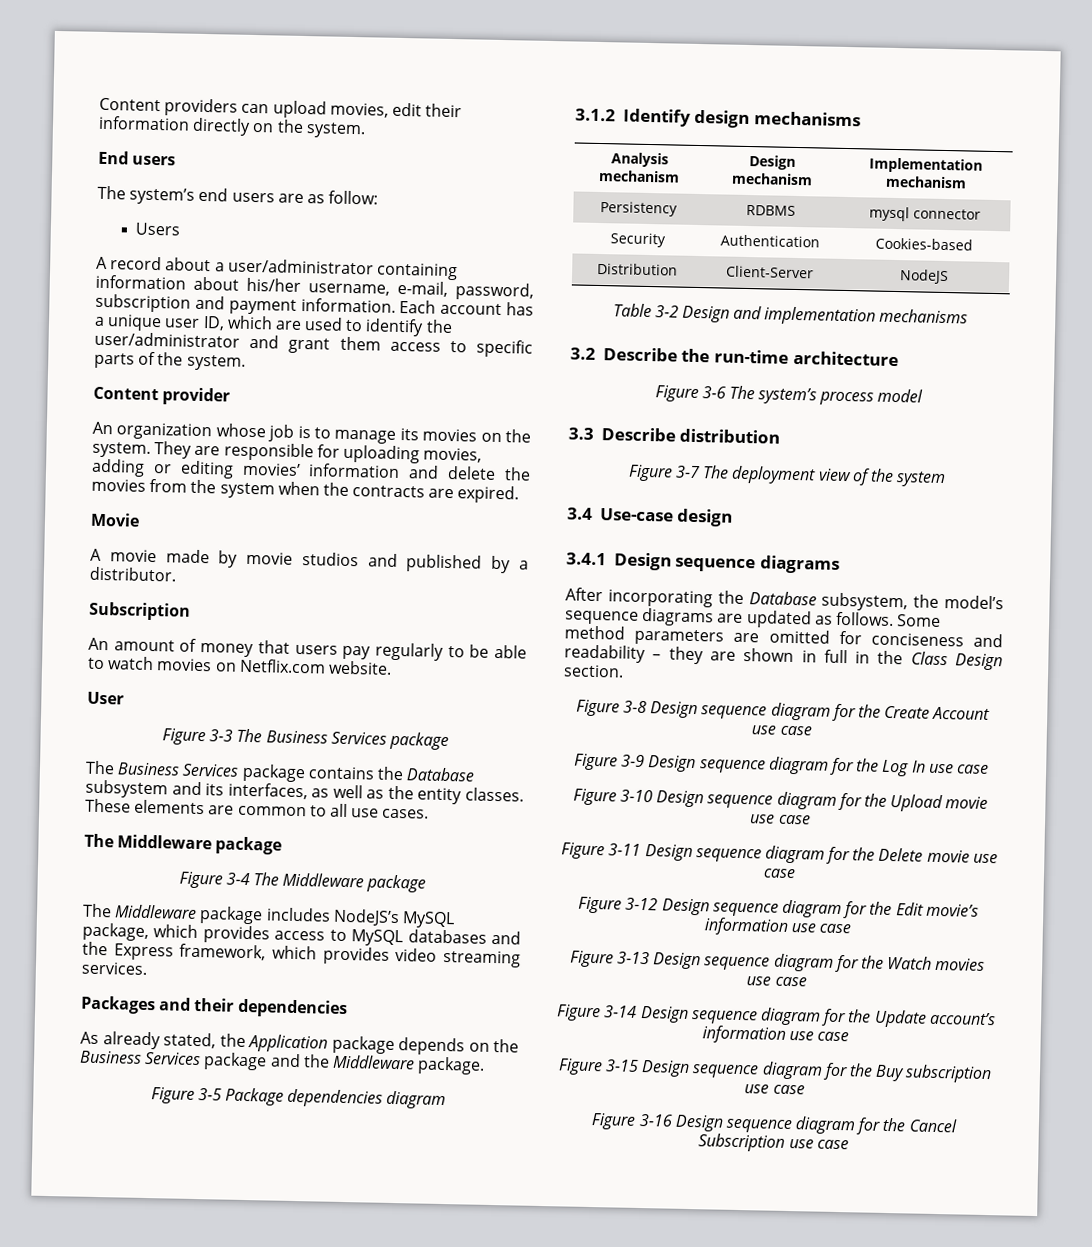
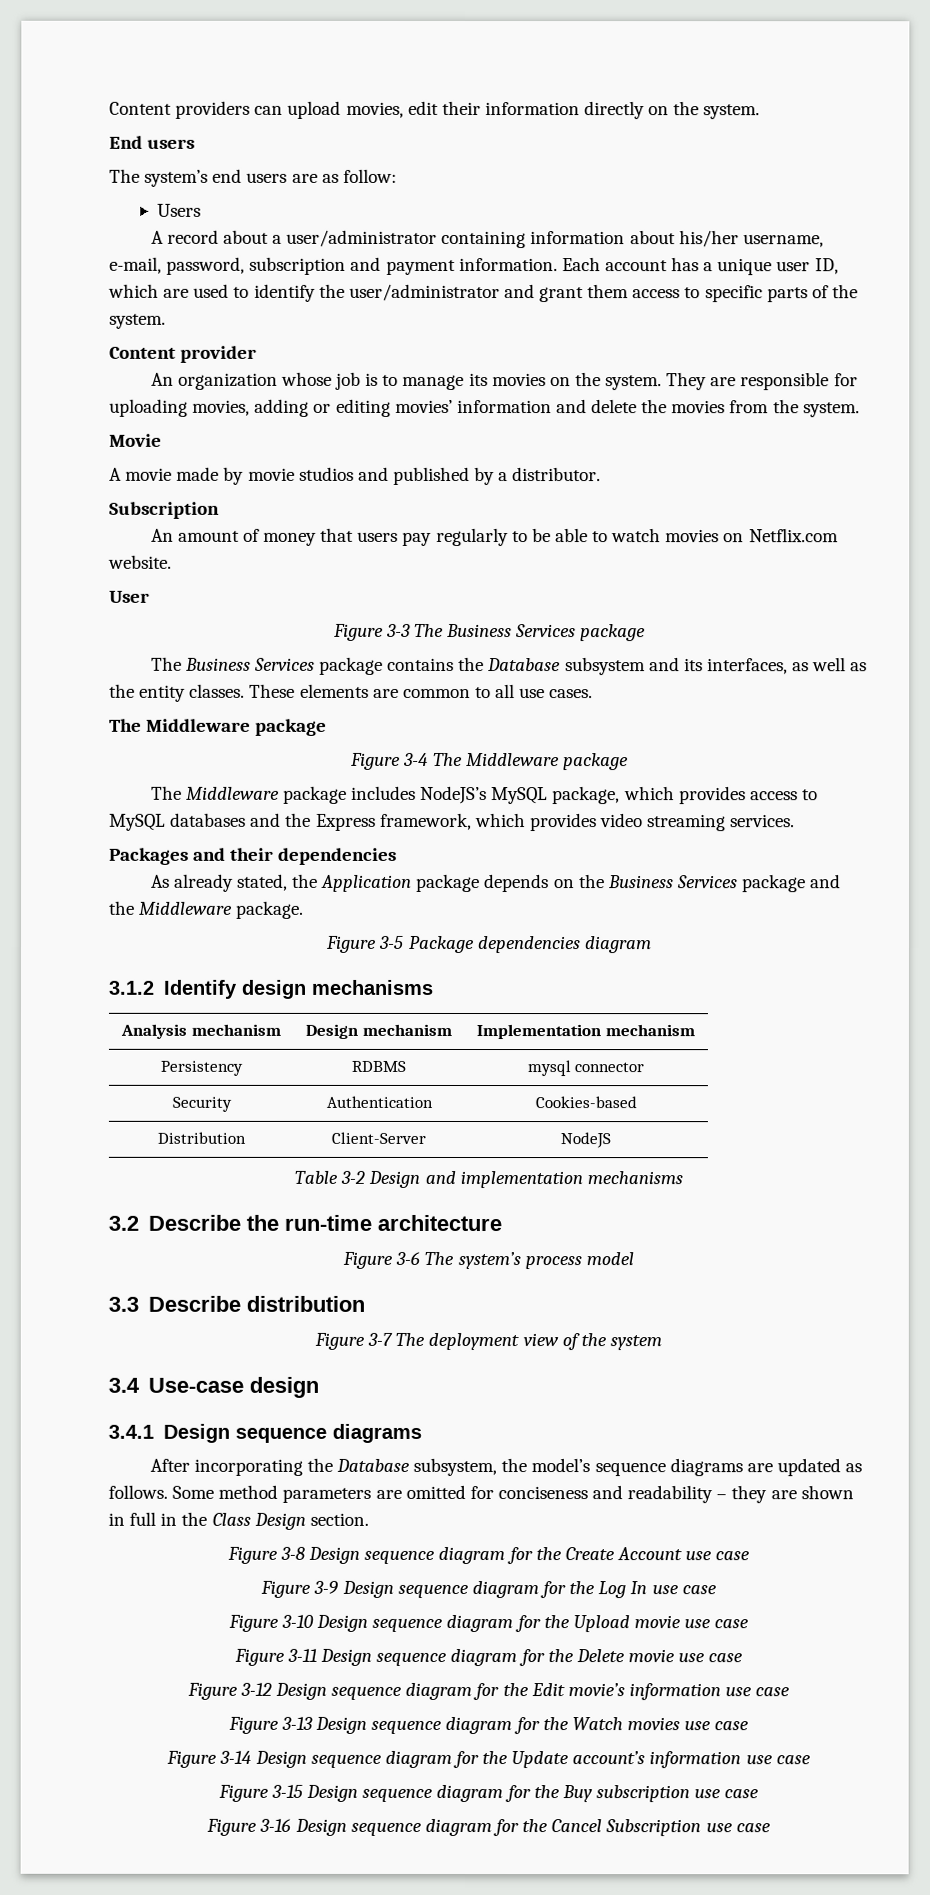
[219,481,520,504] system when the contracts are expired. -> [802,402,860,418] system.

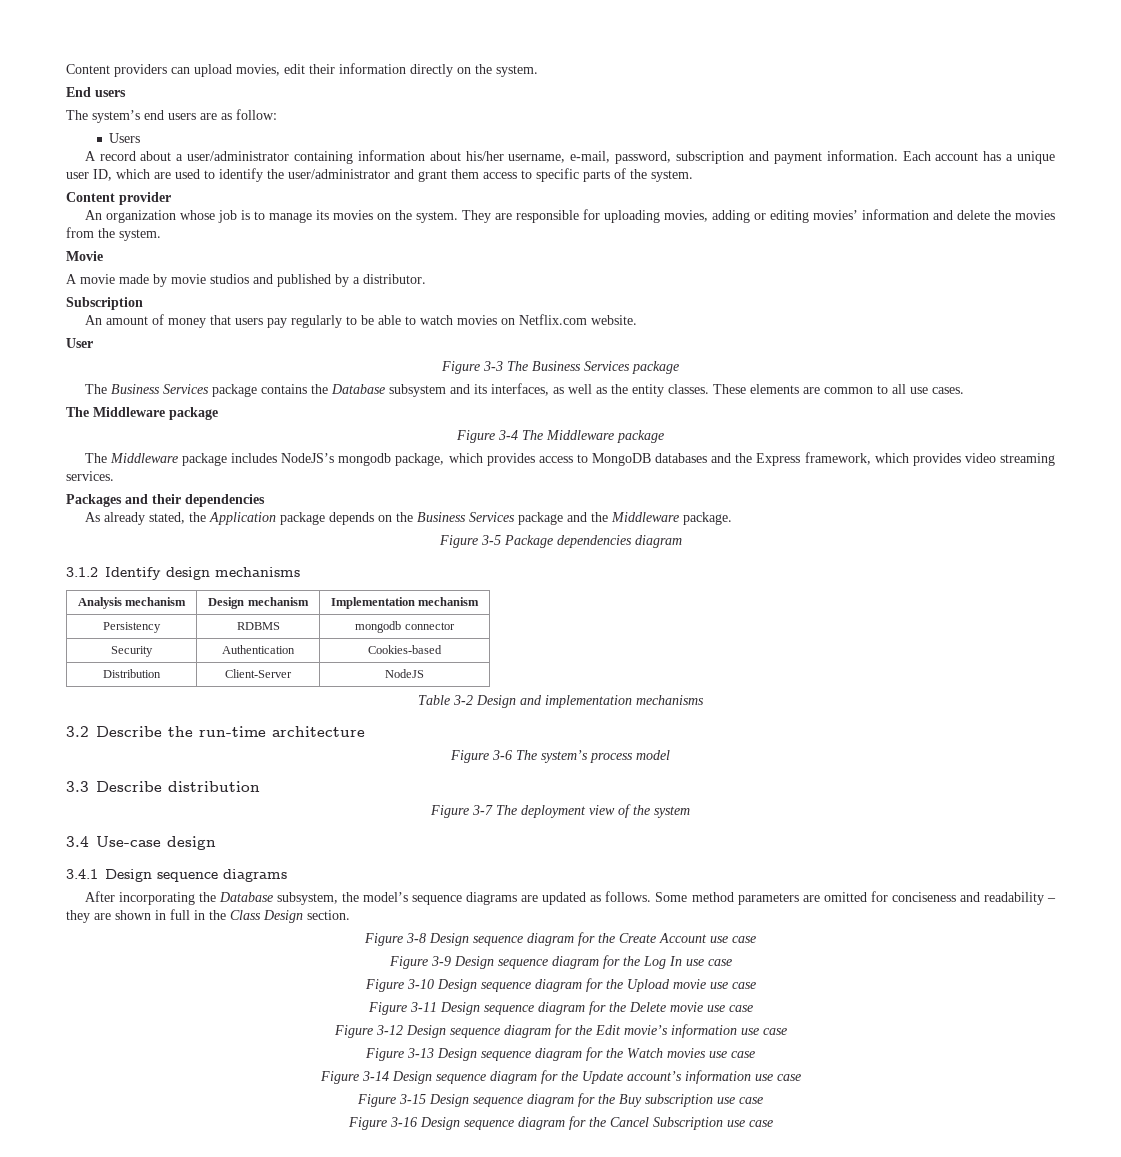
[491,787,549,805] MySQL -> [338,453,392,466] mongodb
[109,813,166,831] MySQL -> [591,453,651,466] MongoDB
[526,1060,571,1077] mysql -> [355,621,402,633] mongodb

